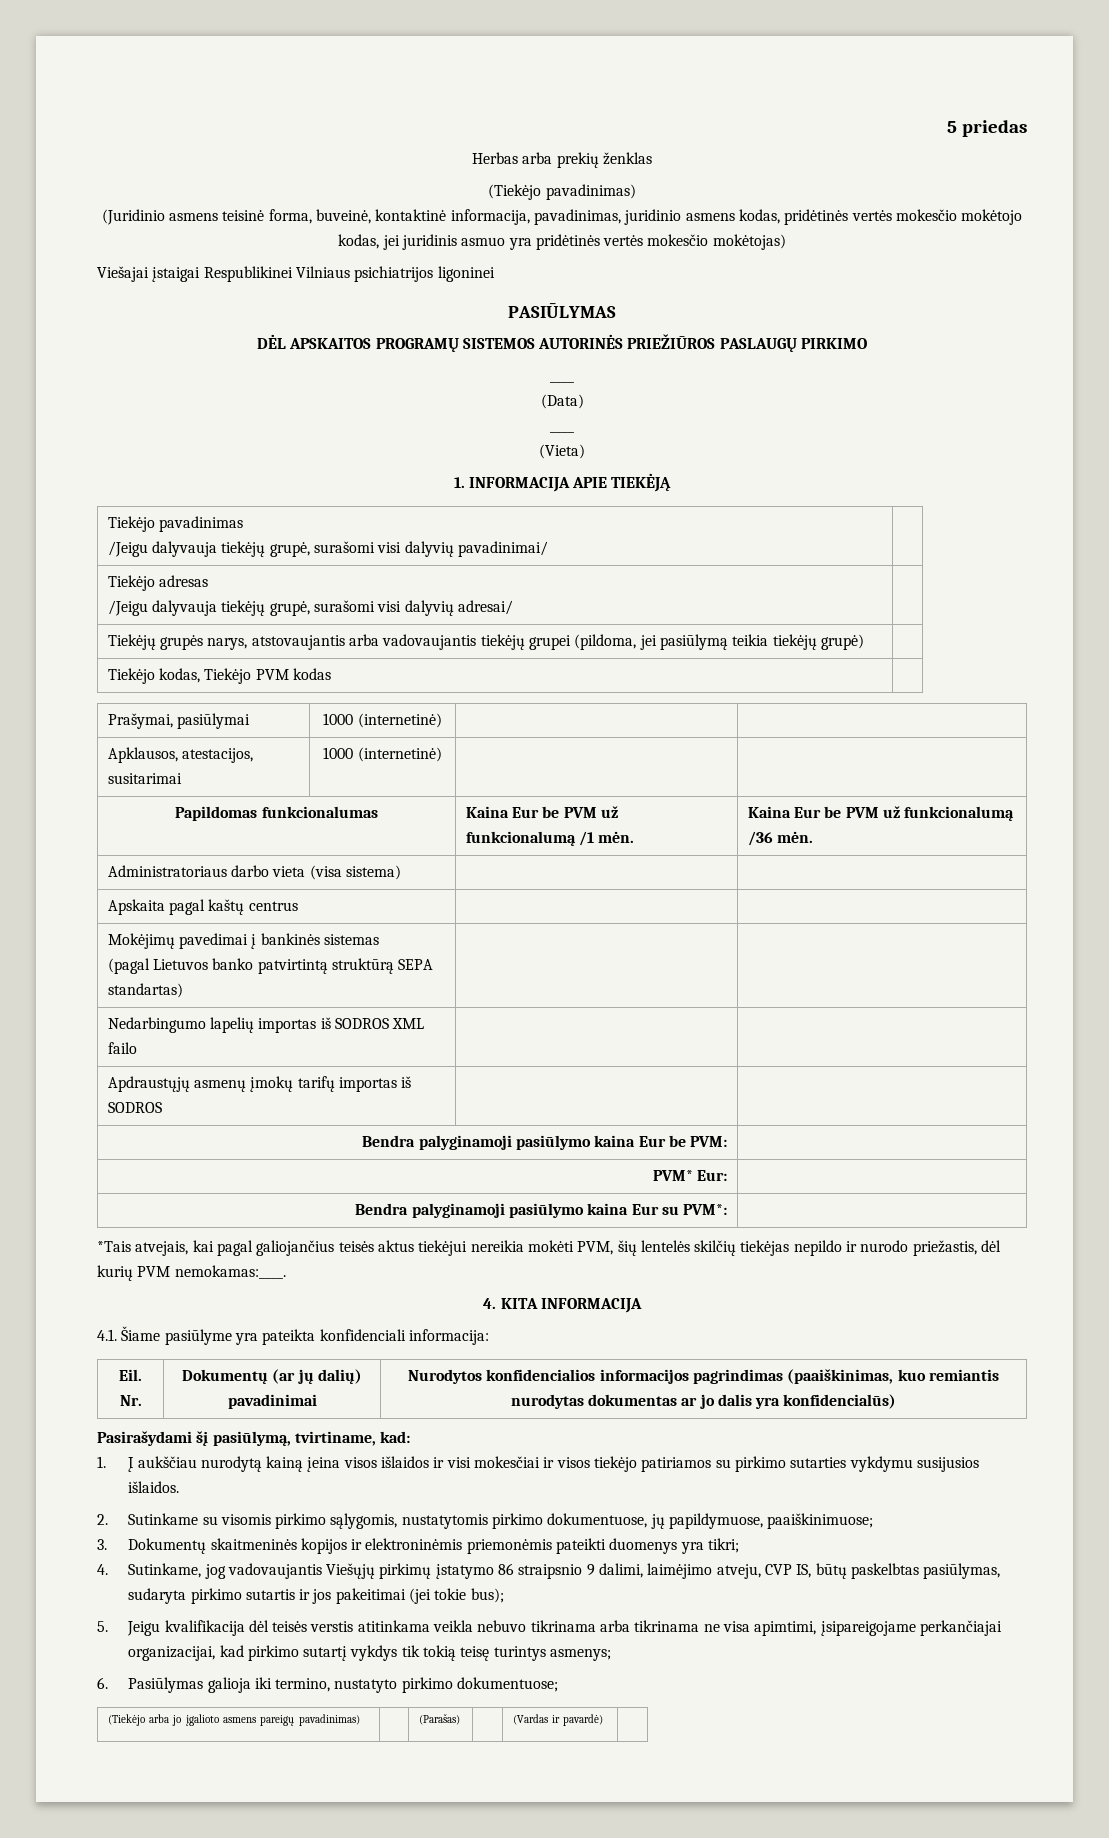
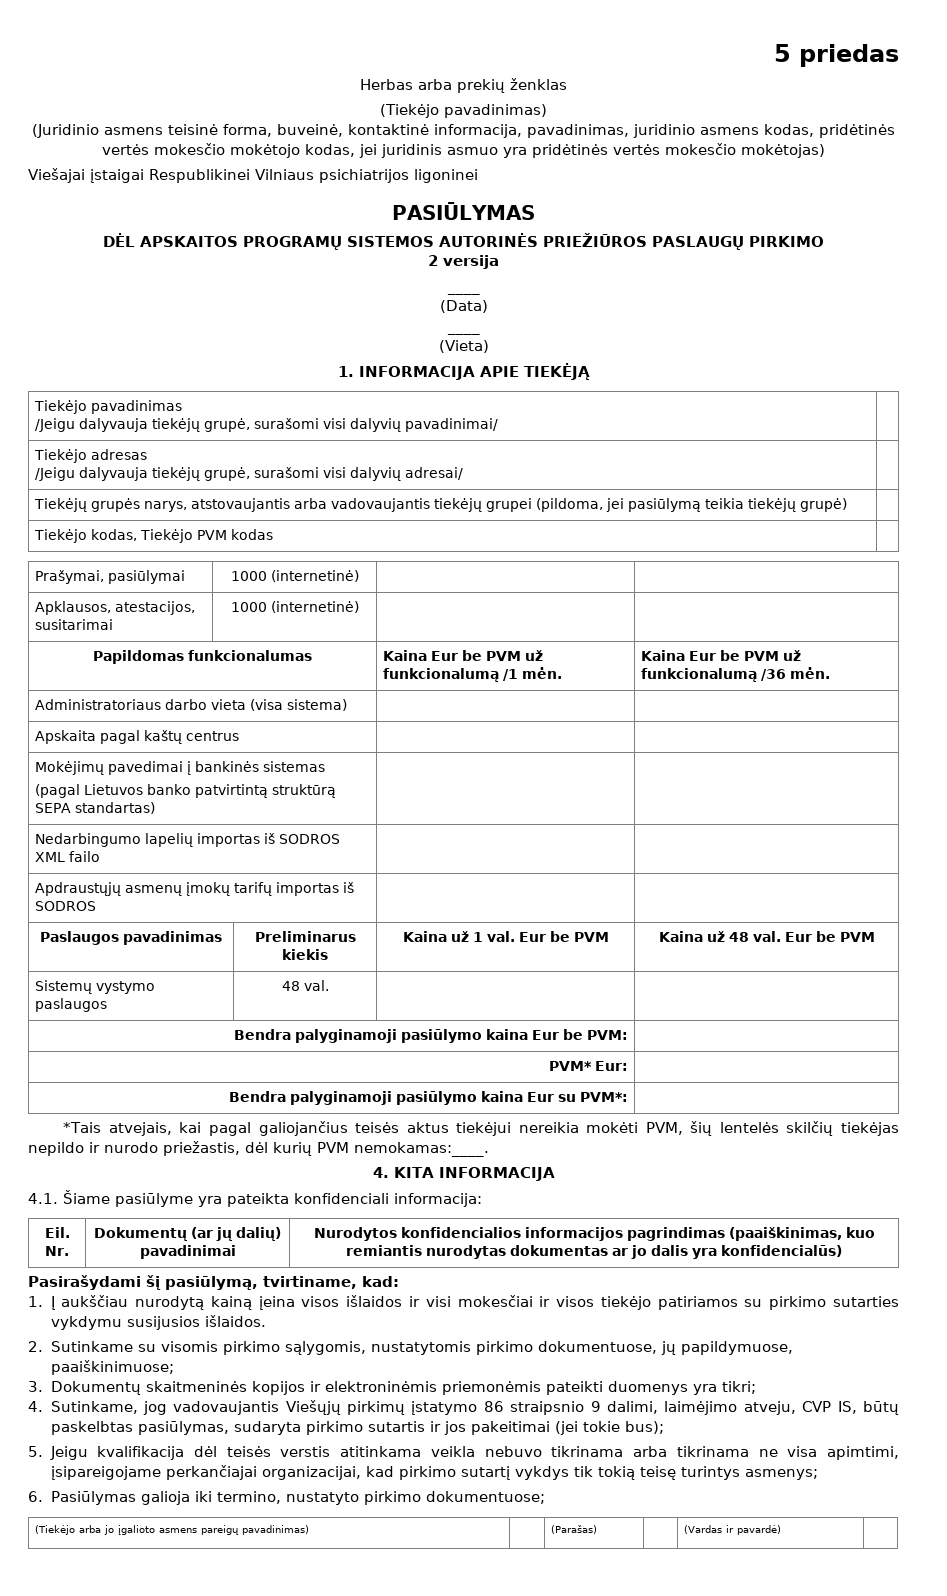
(868, 343) none -> [428,255,499,269] // 2 versija
(162, 1107) none -> [40,931,222,945] [254,931,356,942] [282,949,328,960] [402,931,609,942] [658,931,875,942] [34,980,155,994] [34,998,107,1012] [281,980,329,991] // Paslaugos pavadinimas | Preliminarus kiekis | Kaina už 1 val. Eur be PVM | Kaina už 48 val. Eur be PVM // Sistemų vystymo paslaugos | 48 val. | |

